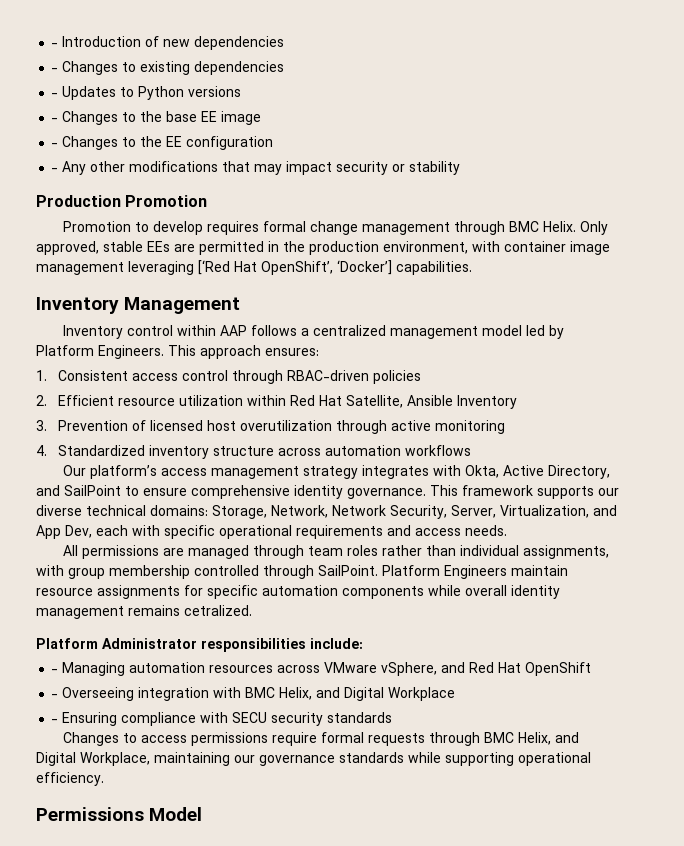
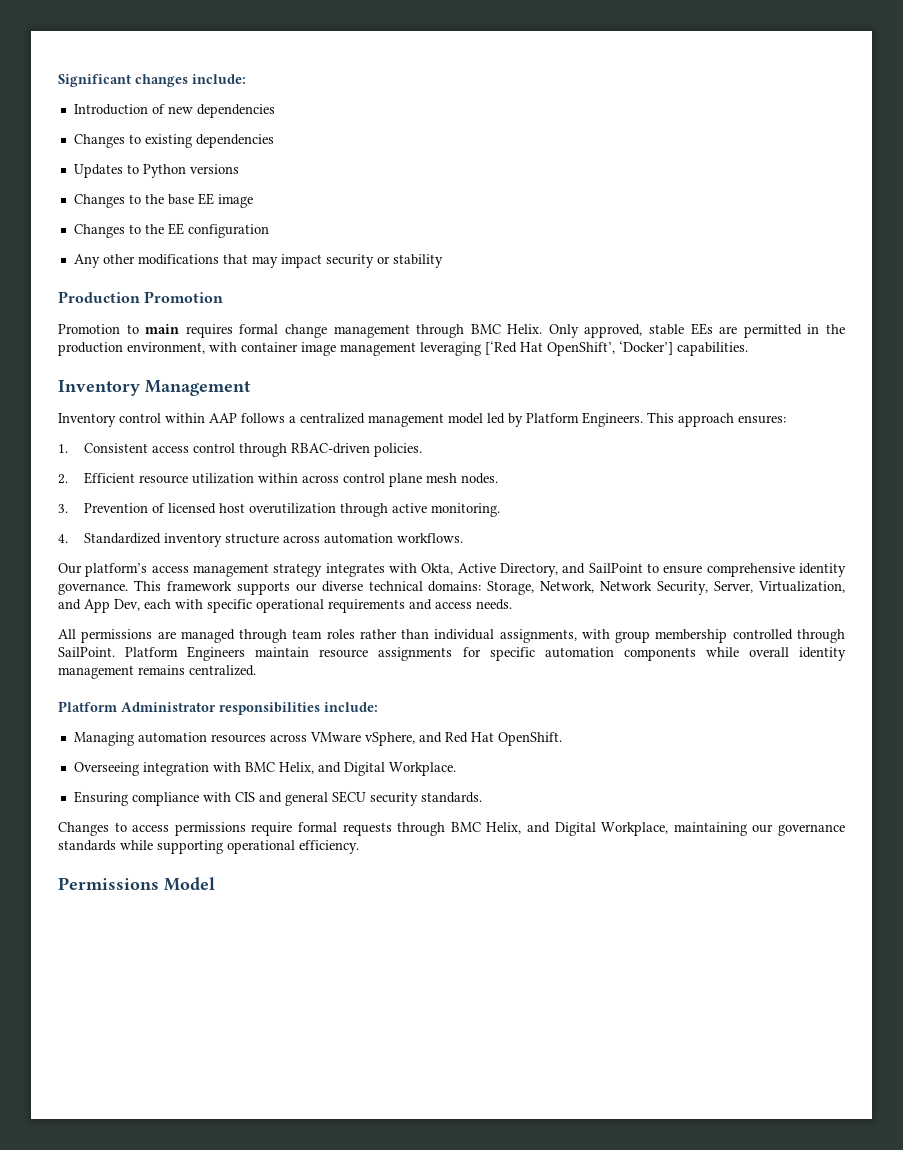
[51,43,59,47] - -> [58,74,246,87] Significant changes include: //
[51,68,59,72] - -> (275, 111) none
[51,93,59,97] - -> (274, 141) none
[51,118,59,122] - -> (239, 169) none
[51,143,59,147] - -> (253, 201) none
[51,168,59,172] - -> (269, 231) none
[153,221,204,235] develop -> [145,324,180,334] main
[372,370,421,384] policies -> [373,443,422,457] policies.
[289,395,517,409] Red Hat Satellite, Ansible Inventory -> [301,473,498,487] across control plane mesh nodes.
[434,420,505,434] monitoring -> [430,503,500,517] monitoring.
[404,445,471,456] workflows -> [396,533,463,543] workflows.
[184,605,252,616] cetralized. -> [189,665,256,676] centralized.
[51,669,59,673] - -> (378, 707) none
[525,662,592,676] [51,694,59,698] OpenShift // - -> [497,732,562,746] OpenShift. //
[388,687,456,701] [51,719,59,723] Workplace // - -> [388,762,456,776] Workplace. //
(229, 717) none -> [234,792,328,806] CIS and general
[327,712,393,723] standards -> [420,792,482,803] standards.

